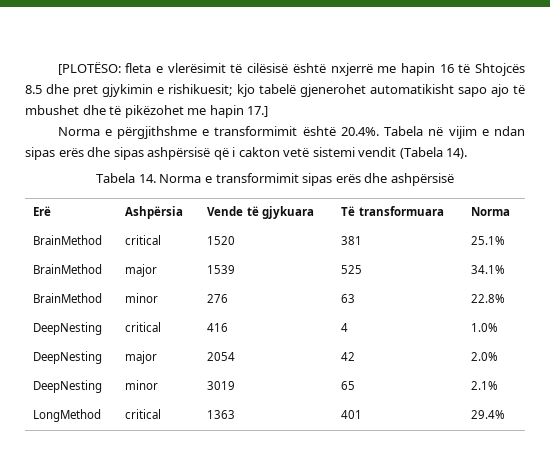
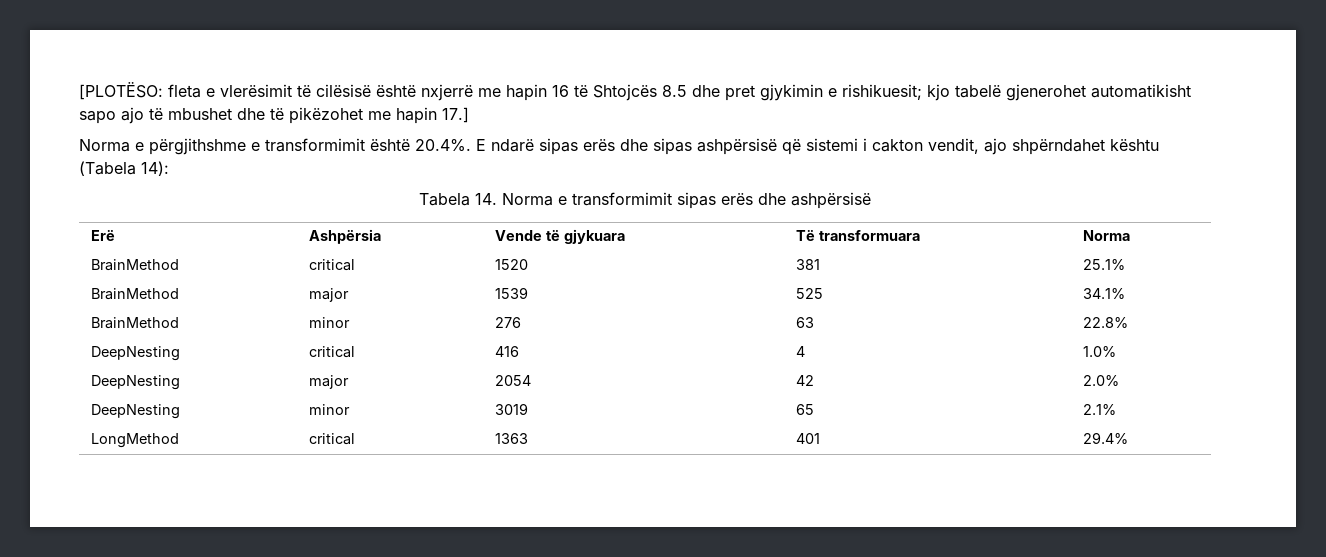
[384,126,525,139] Tabela në vijim e ndan -> [476,139,534,152] E ndarë
(229, 154) none -> [806,138,858,151] sistemi
[283,147,468,159] vetë sistemi vendit (Tabela 14). -> [928,138,1159,155] [79,161,169,176] vendit, ajo shpërndahet kështu (Tabela 14):

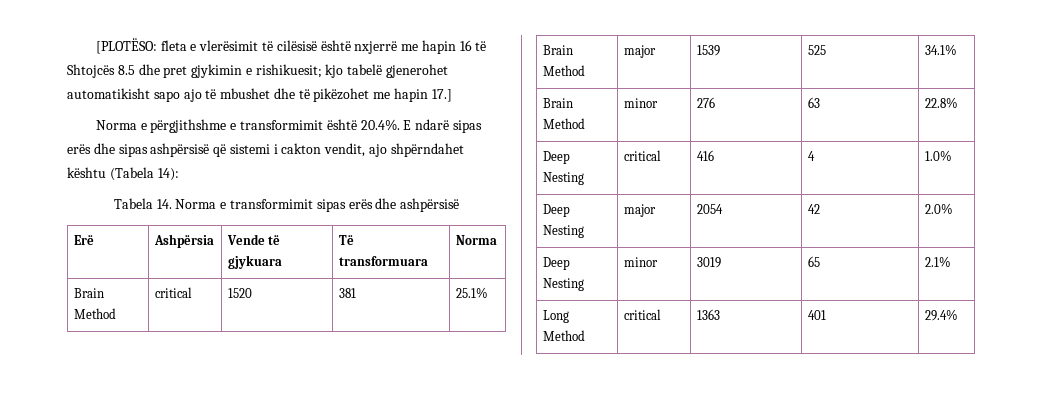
[91,259,180,271] BrainMethod -> [73,288,104,298] [73,308,116,319] Brain Method
[91,288,180,300] BrainMethod -> [542,45,573,55] [542,65,585,76] Brain Method
[91,317,180,329] BrainMethod -> [542,98,573,108] [542,118,585,129] Brain Method
[91,346,181,361] DeepNesting -> [542,151,570,164] [542,172,584,185] Deep Nesting
[91,375,181,390] DeepNesting -> [542,204,570,217] [542,225,584,238] Deep Nesting
[91,404,181,419] DeepNesting -> [542,257,570,270] [542,278,584,291] Deep Nesting
[91,433,180,448] LongMethod -> [542,310,569,323] [542,330,585,341] Long Method

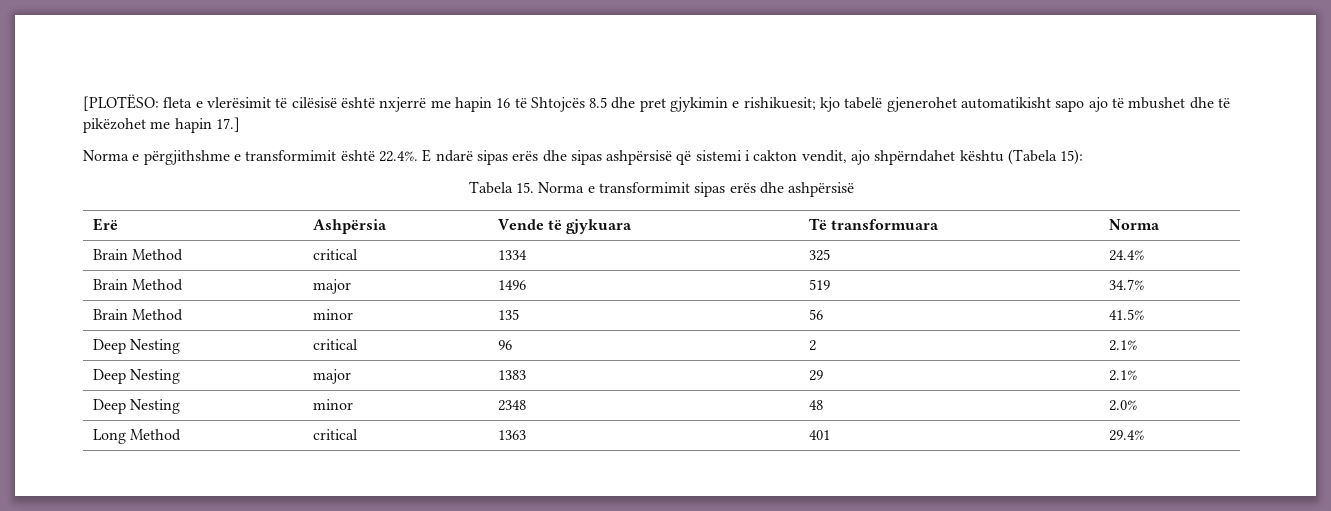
[360,119,400,131] 20.4%. -> [378,151,418,162] 22.4%.
[157,168,179,181] 14): -> [1060,149,1084,165] 15):
[156,199,172,209] 14. -> [516,182,535,193] 15.
[227,288,252,298] [338,288,356,298] [455,287,488,298] 1520 | 381 | 25.1% -> [497,250,527,260] [808,249,830,261] [1108,250,1144,261] 1334 | 325 | 24.4%
[696,45,720,56] [807,45,826,55] [924,44,957,55] 1539 | 525 | 34.1% -> [497,280,526,290] [808,279,830,290] [1108,279,1144,290] 1496 | 519 | 34.7%
[696,97,715,108] [807,97,820,108] [924,97,958,108] 276 | 63 | 22.8% -> [497,309,519,320] [808,309,823,320] [1108,309,1144,320] 135 | 56 | 41.5%
[696,150,714,161] [807,151,815,161] [924,150,952,161] 416 | 4 | 1.0% -> [497,340,512,350] [808,340,816,351] [1108,340,1137,351] 96 | 2 | 2.1%
[696,204,723,214] [807,204,820,214] [924,203,953,214] 2054 | 42 | 2.0% -> [497,370,526,380] [808,370,823,381] [1108,370,1137,381] 1383 | 29 | 2.1%
[696,257,721,268] [807,256,820,267] [924,256,951,267] 3019 | 65 | 2.1% -> [497,400,526,411] [808,400,823,410] [1108,400,1137,411] 2348 | 48 | 2.0%

